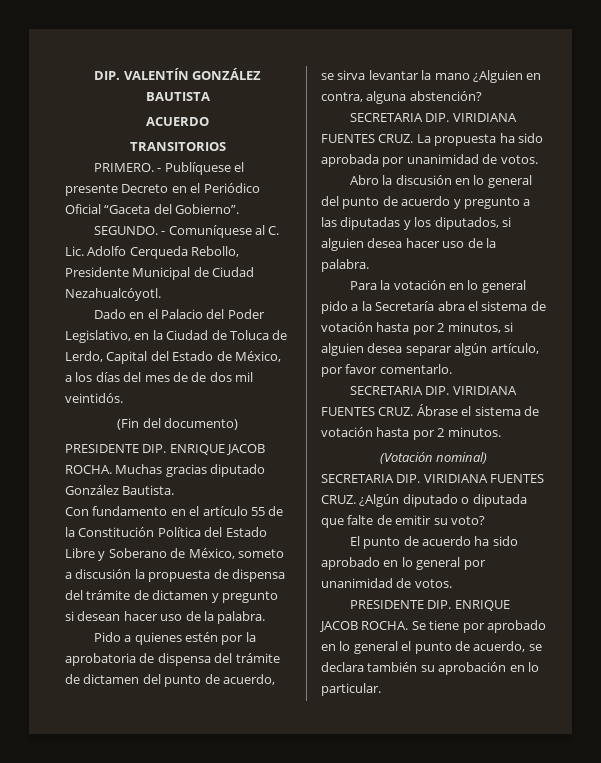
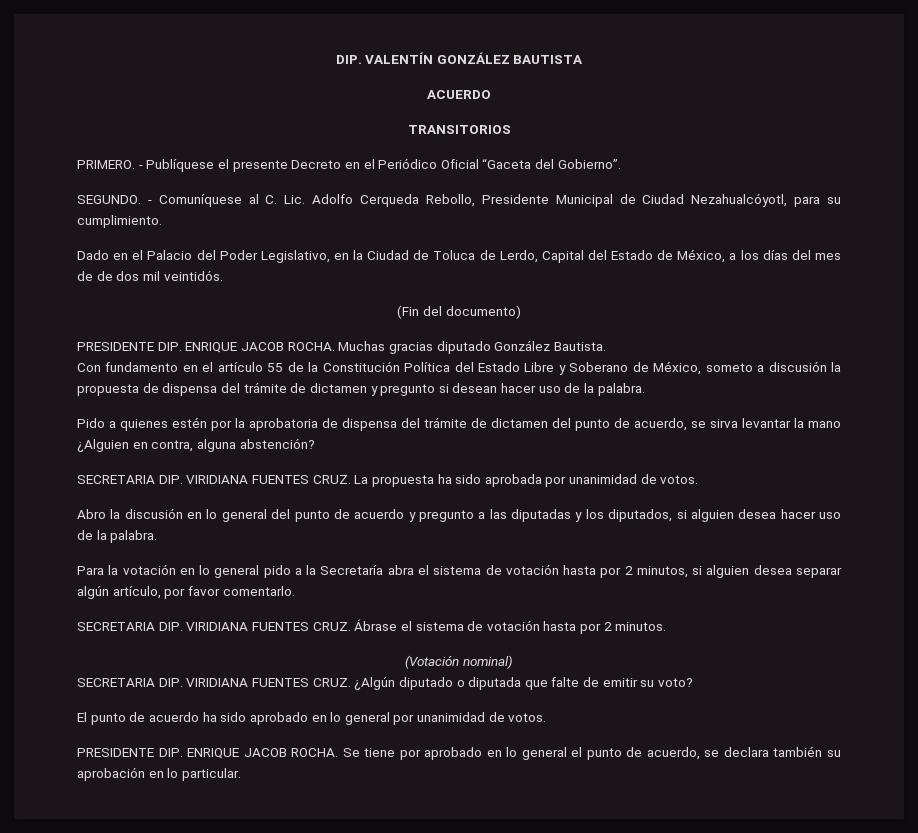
[65,288,161,301] Nezahualcóyotl. -> [691,193,842,207] [77,215,162,228] Nezahualcóyotl, para su cumplimiento.

